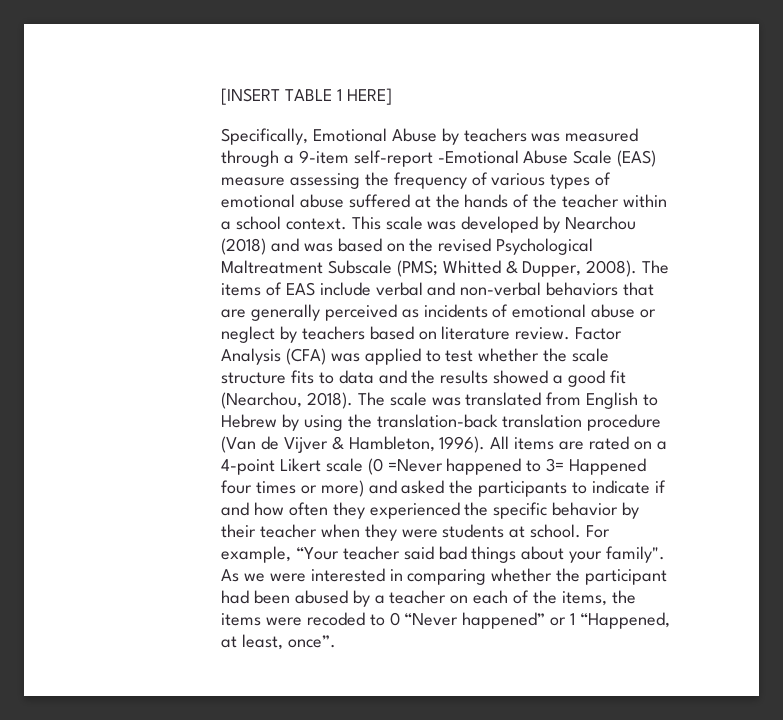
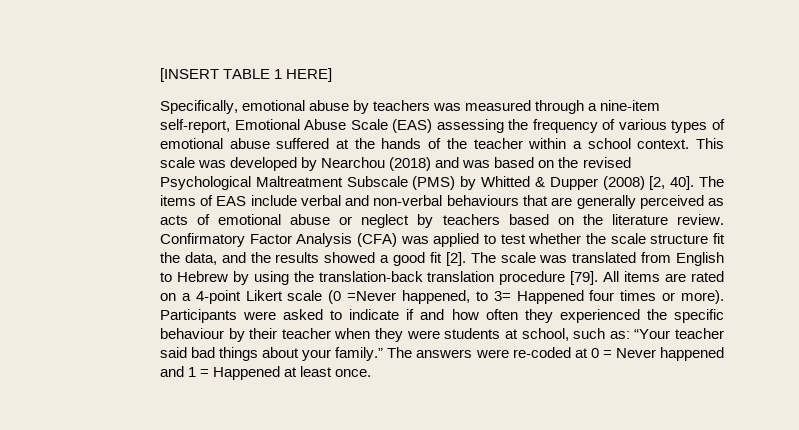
[313,128,437,142] Emotional Abuse -> [242,100,350,111] emotional abuse
[298,150,519,167] 9-item self-report -Emotional -> [600,100,661,111] [159,119,300,133] nine-item self-report, Emotional
[221,177,286,186] measure -> (433, 126) none
[396,260,638,277] (PMS; Whitted & Dupper, 2008). -> [412,176,695,190] (PMS) by Whitted & Dupper (2008) [2, 40].
[546,282,619,296] behaviors -> [446,195,519,206] behaviours
[423,304,488,318] incidents -> [159,215,188,225] acts
(437, 335) none -> [582,214,603,225] the
(571, 333) none -> [159,233,245,247] Confirmatory
[291,370,374,384] fits to data -> [712,233,725,244] [159,252,217,265] fit the data,
[221,392,354,409] (Nearchou, 2018). -> [445,252,466,266] [2].
[221,436,486,453] (Van de Vijver & Hambleton, 1996). -> [570,271,599,285] [79].
[446,458,522,475] happened -> [401,290,470,304] happened,
[320,480,568,497] more) and asked the participants -> [681,290,724,304] [159,309,324,323] more). Participants were asked
[552,502,619,516] behavior -> [159,328,224,339] behaviour
[530,524,611,538] [221,546,292,563] school. For example, -> [521,328,630,341] school, such as:
[606,546,666,563] [221,568,668,585] [221,590,636,607] [221,612,670,629] [221,634,336,650] family". As we were interested in comparing whether the participant had been abused by a teacher on each of the items, the items were recoded to 0 “Never happened” or 1 “Happened, at least, once”. -> [335,347,725,361] [159,366,372,380] family.” The answers were re-coded at 0 = Never happened and 1 = Happened at least once.

